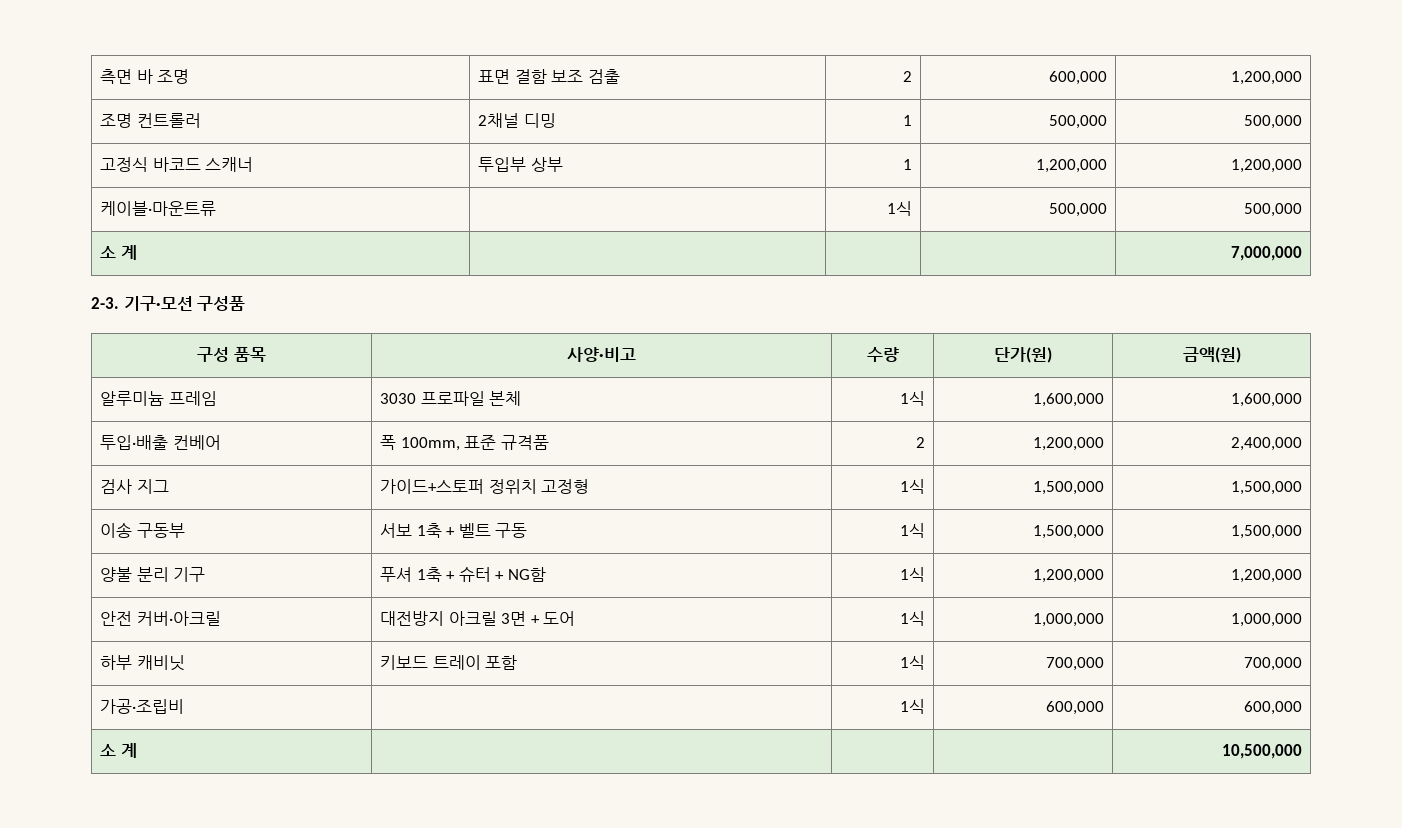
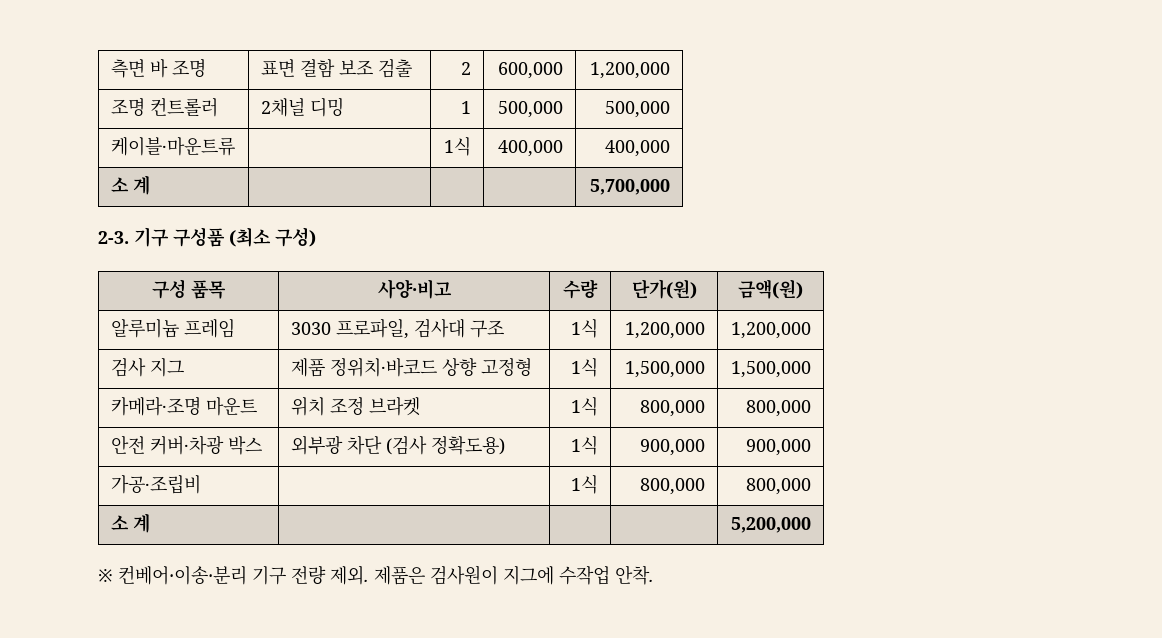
[100,157,254,172] [478,157,563,172] [902,159,912,170] [1035,159,1107,173] [1230,159,1302,173] // 고정식 바코드 스캐너 | 투입부 상부 | 1 | 1,200,000 | 1,200,000 -> (671, 109) none
[1048,203,1107,217] [1243,203,1302,217] [100,245,137,260] [1230,246,1302,261] 500,000 | 500,000 // 소 계 | | | | 7,000,000 -> [498,140,564,157] [605,140,671,157] [110,175,150,195] [590,179,671,195] 400,000 | 400,000 // 소 계 | | | | 5,700,000
[123,296,193,311] 기구·모션 -> [134,227,169,247] 기구
(246, 303) none -> [229,227,316,247] (최소 구성)
[420,391,522,406] [899,391,925,406] [1032,393,1104,407] [1230,393,1302,407] [100,435,221,450] [380,435,549,451] [915,437,925,448] [1032,437,1104,451] [1230,437,1302,451] 프로파일 본체 | 1식 | 1,600,000 | 1,600,000 // 투입·배출 컨베어 | 폭 100mm, 표준 규격품 | 2 | 1,200,000 | 2,400,000 -> [335,318,504,339] [571,319,599,338] [625,322,706,339] [731,322,812,339] 프로파일, 검사대 구조 | 1식 | 1,200,000 | 1,200,000
[380,479,537,494] 가이드+스토퍼 정위치 -> [290,358,477,377] 제품 정위치·바코드 상향
[100,522,185,538] [380,523,528,538] [899,523,925,538] [1032,525,1104,539] [1230,525,1302,539] [100,567,206,582] [380,567,547,582] [899,567,925,582] [1032,569,1104,583] [1230,569,1302,583] [100,611,221,626] [380,611,576,626] [899,611,925,626] [1032,613,1104,627] [1230,613,1302,627] [100,655,185,671] [380,655,518,670] [899,655,925,670] [1045,657,1104,671] [1243,657,1302,671] 이송 구동부 | 서보 1축 + 벨트 구동 | 1식 | 1,500,000 | 1,500,000 // 양불 분리 기구 | 푸셔 1축 + 슈터 + NG함 | 1식 | 1,200,000 | 1,200,000 // 안전 커버·아크릴 | 대전방지 아크릴 3면 + 도어 | 1식 | 1,000,000 | 1,000,000 // 하부 캐비닛 | 키보드 트레이 포함 | 1식 | 700,000 | 700,000 -> [110,396,257,416] [290,397,420,416] [571,397,599,416] [640,400,706,417] [746,400,812,417] [110,435,262,455] [290,435,505,455] [571,436,599,455] [640,439,706,456] [746,439,812,456] 카메라·조명 마운트 | 위치 조정 브라켓 | 1식 | 800,000 | 800,000 // 안전 커버·차광 박스 | 외부광 차단 (검사 정확도용) | 1식 | 900,000 | 900,000
[1045,701,1104,715] [1243,701,1302,715] [100,743,137,758] [1221,744,1302,759] 600,000 | 600,000 // 소 계 | | | | 10,500,000 -> [640,478,706,495] [746,478,812,495] [110,513,150,533] [731,517,812,533] [98,565,654,585] 800,000 | 800,000 // 소 계 | | | | 5,200,000 // ※ 컨베어·이송·분리 기구 전량 제외. 제품은 검사원이 지그에 수작업 안착.

